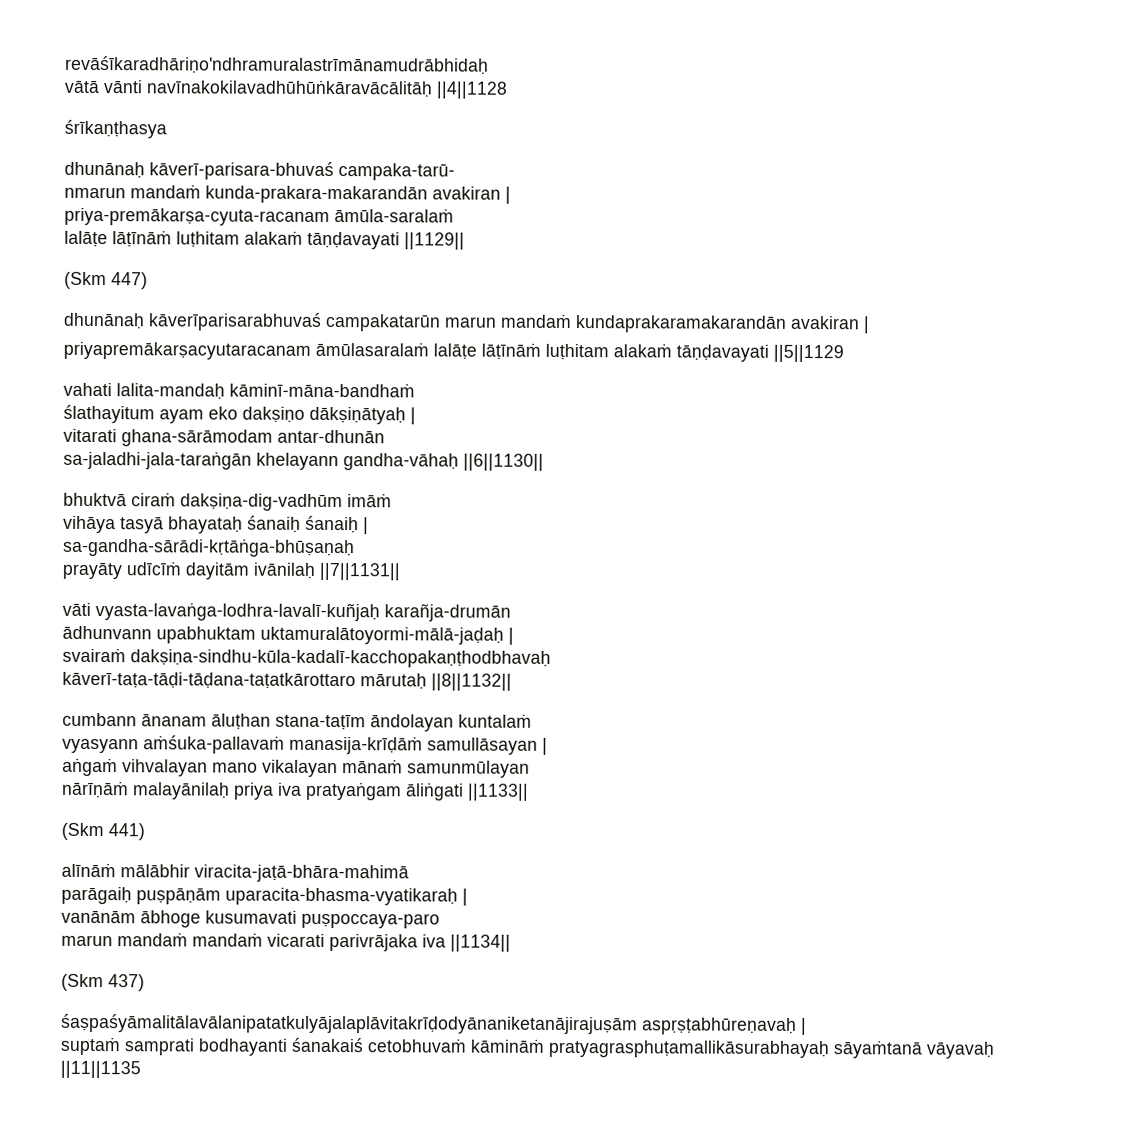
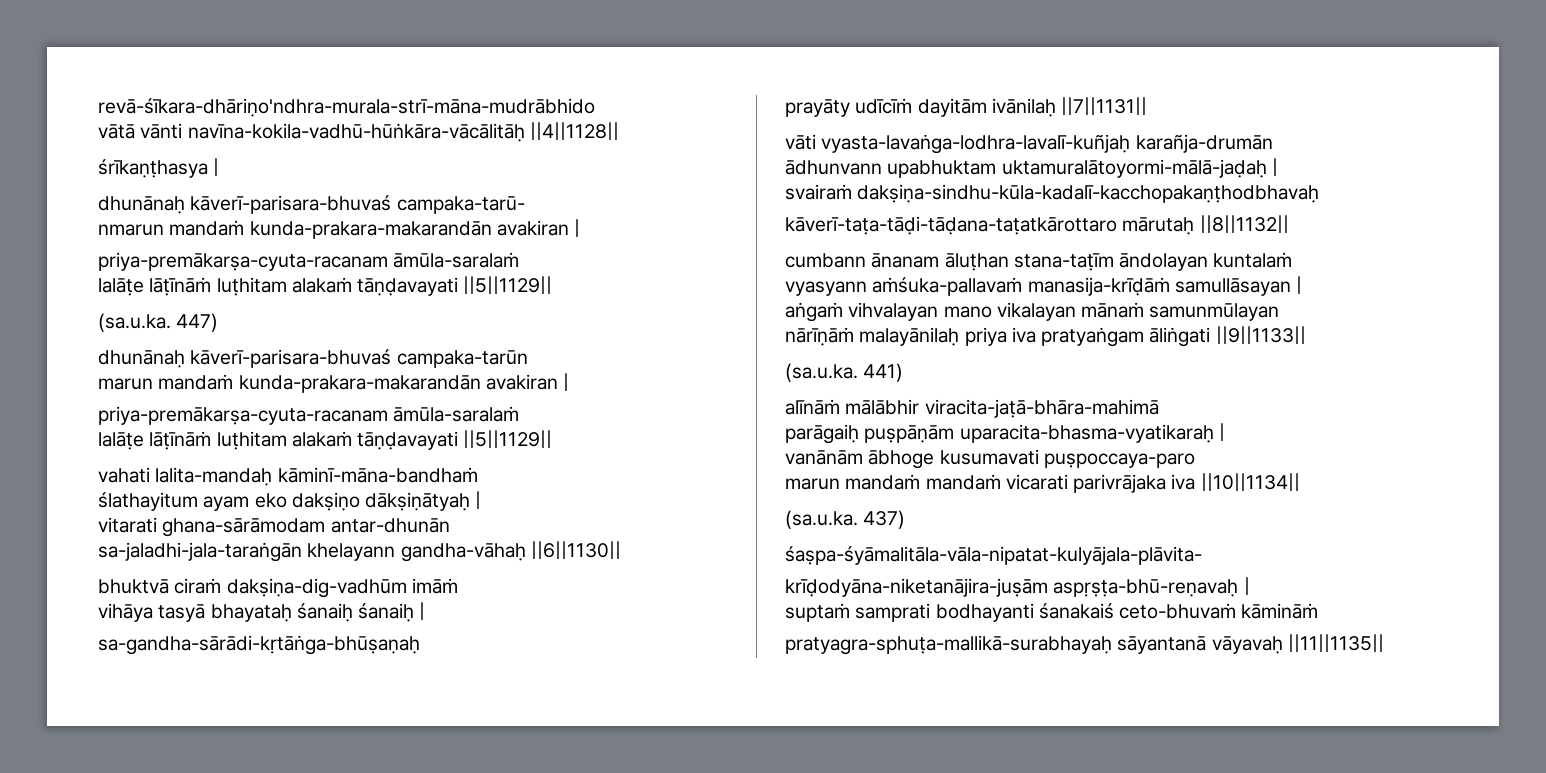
[65,55,489,75] revāśīkaradhāriṇo'ndhramuralastrīmānamudrābhidaḥ -> [98,98,595,117] revā-śīkara-dhāriṇo'ndhra-murala-strī-māna-mudrābhido
[146,79,508,99] navīnakokilavadhūhūṅkāravācālitāḥ ||4||1128 -> [187,122,619,142] navīna-kokila-vadhū-hūṅkāra-vācālitāḥ ||4||1128||
(167, 129) none -> [213,158,220,176] |
[404,232,465,250] [64,271,107,290] ||1129|| // (Skm -> [463,276,553,294] [98,313,171,332] ||5||1129|| // (sa.u.ka.
[148,312,870,334] [63,341,844,363] kāverīparisarabhuvaś campakatarūn marun mandaṁ kundaprakaramakarandān avakiran | // priyapremākarṣacyutaracanam āmūlasaralaṁ lalāṭe lāṭīnāṁ luṭhitam alakaṁ tāṇḍavayati ||5||1129 -> [190,349,528,368] [98,373,570,393] [98,406,520,425] [98,430,553,450] kāverī-parisara-bhuvaś campaka-tarūn // marun mandaṁ kunda-prakara-makarandān avakiran | // priya-premākarṣa-cyuta-racanam āmūla-saralaṁ // lalāṭe lāṭīnāṁ luṭhitam alakaṁ tāṇḍavayati ||5||1129||
[468,783,529,801] [61,822,104,841] ||1133|| // (Skm -> [1215,326,1306,344] [785,363,858,382] ||9||1133|| // (sa.u.ka.
[450,934,511,952] [61,973,104,992] ||1134|| // (Skm -> [1200,473,1300,491] [785,510,858,529] ||10||1134|| // (sa.u.ka.
[61,1013,797,1035] śaṣpaśyāmalitālavālanipatatkulyājalaplāvitakrīḍodyānaniketanājirajuṣām aspṛṣṭabhūreṇavaḥ -> [785,546,1202,565] [785,578,1239,597] śaṣpa-śyāmalitāla-vāla-nipatat-kulyājala-plāvita- // krīḍodyāna-niketanājira-juṣām aspṛṣṭa-bhū-reṇavaḥ
[367,1038,467,1053] cetobhuvaṁ -> [1119,603,1237,619] ceto-bhuvaṁ
[548,1039,994,1059] [60,1060,141,1079] pratyagrasphuṭamallikāsurabhayaḥ sāyaṁtanā vāyavaḥ ||11||1135 -> [785,634,1384,655] // pratyagra-sphuṭa-mallikā-surabhayaḥ sāyantanā vāyavaḥ ||11||1135||

